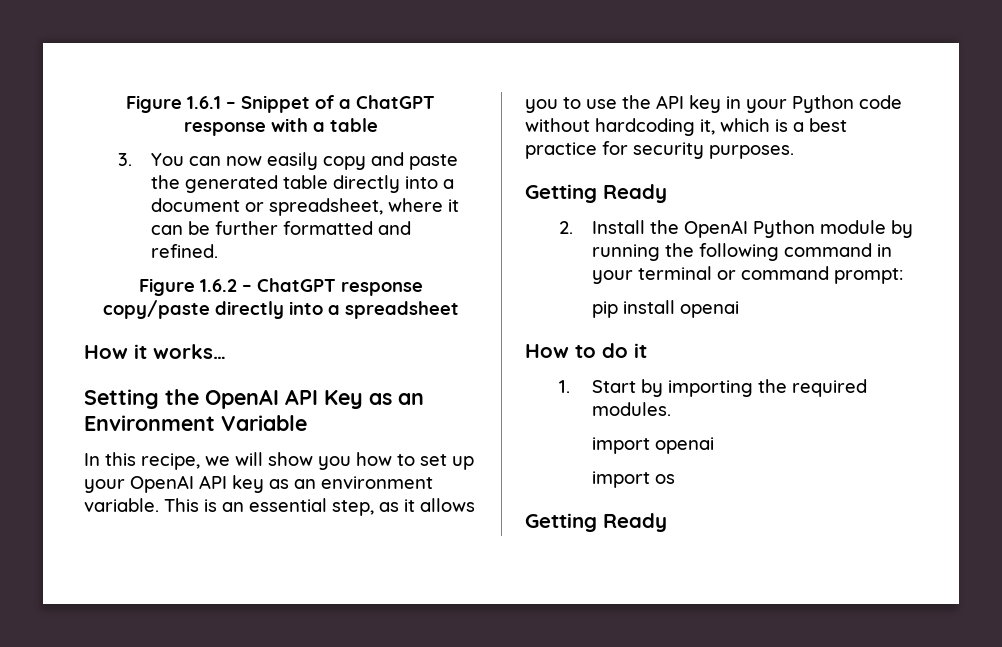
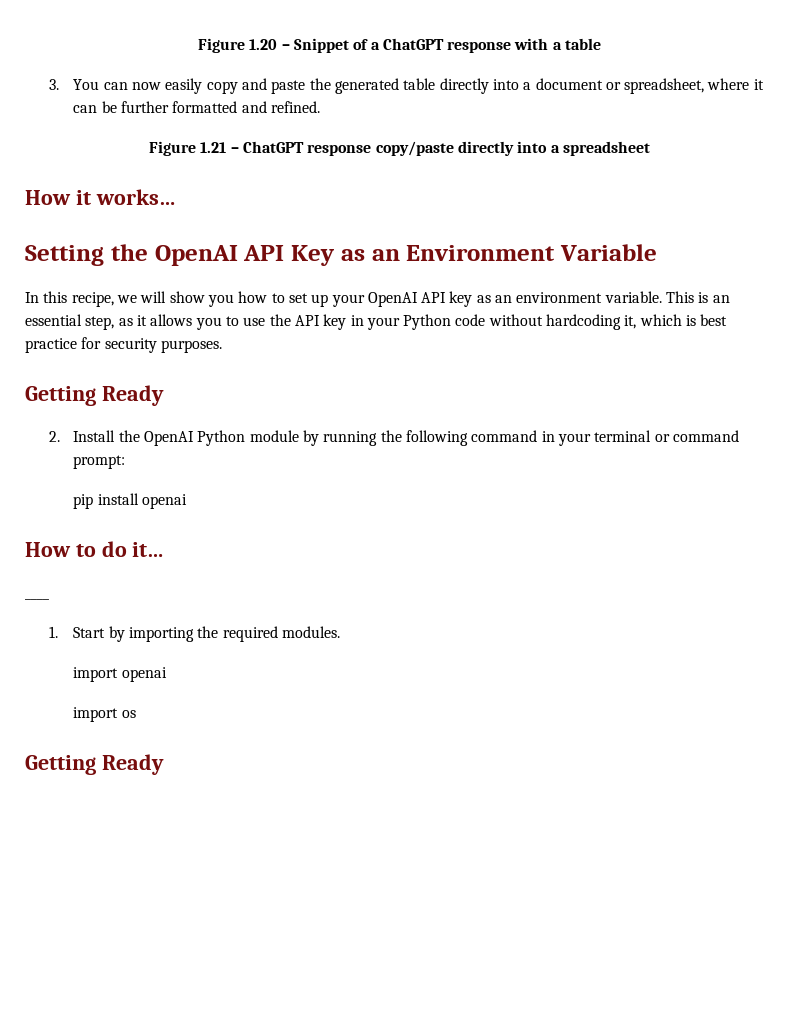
[126,95,221,113] Figure 1.6.1 -> [197,38,278,53] Figure 1.20
[199,279,237,292] 1.6.2 -> [200,142,227,153] 1.21
[793,122,804,132] a -> (697, 320) none
[634,343,647,358] it -> [132,542,165,557] [25,598,49,600] it… // ____

